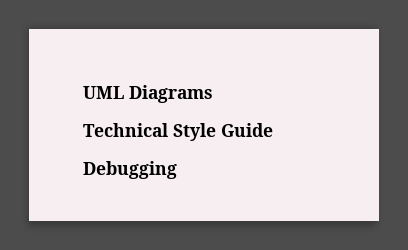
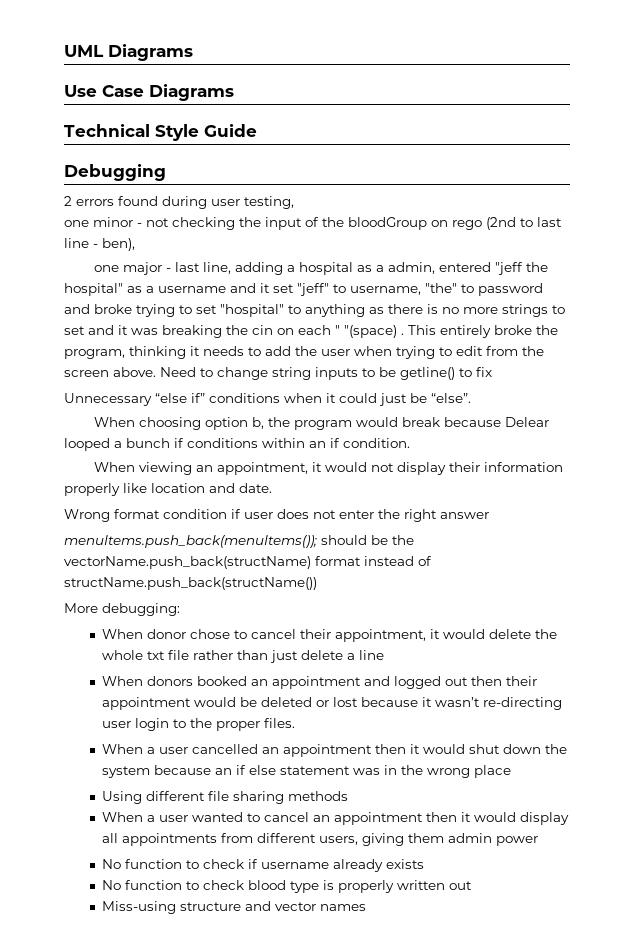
(213, 94) none -> [64,84,234,101] // Use Case Diagrams
(177, 170) none -> [64,196,294,209] [64,217,562,230] [64,238,135,251] [93,262,548,275] [64,283,543,296] [64,304,565,317] [64,325,558,338] [64,346,544,359] [64,367,492,380] [64,393,471,406] [93,417,549,430] [64,438,410,451] [93,462,563,475] [64,483,272,496] [64,509,489,522] [64,535,414,548] [64,556,432,569] [64,577,317,590] [64,603,180,616] [102,629,558,642] [102,650,385,663] [102,676,538,689] [102,697,563,710] [102,718,296,731] [102,744,568,757] [102,765,512,778] [102,791,349,804] [102,812,570,825] [102,833,539,846] [102,859,425,872] [102,880,473,893] [102,901,367,914] // 2 errors found during user testing, // one minor - not checking the input of the bloodGroup on rego (2nd to last line - ben), // one major - last line, adding a hospital as a admin, entered "jeff the hospital" as a username and it set "jeff" to username, "the" to password and broke trying to set "hospital" to anything as there is no more strings to set and it was breaking the cin on each " "(space) . This entirely broke the program, thinking it needs to add the user when trying to edit from the screen above. Need to change string inputs to be getline() to fix // Unnecessary “else if” conditions when it could just be “else”. // When choosing option b, the program would break because Delear looped a bunch if conditions within an if condition. // When viewing an appointment, it would not display their information properly like location and date. // Wrong format condition if user does not enter the right answer // menuItems.push_back(menuItems()); should be the vectorName.push_back(structName) format instead of structName.push_back(structName()) // More debugging: // When donor chose to cancel their appointment, it would delete the whole txt file rather than just delete a line // When donors booked an appointment and logged out then their appointment would be deleted or lost because it wasn’t re-directing user login to the proper files. // When a user cancelled an appointment then it would shut down the system because an if else statement was in the wrong place // Using different file sharing methods // When a user wanted to cancel an appointment then it would display all appointments from different users, giving them admin power // No function to check if username already exists // No function to check blood type is properly written out // Miss-using structure and vector names

